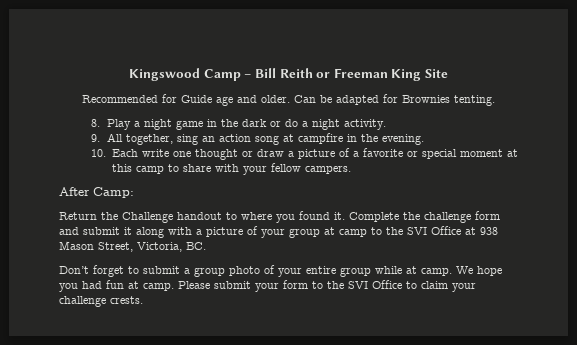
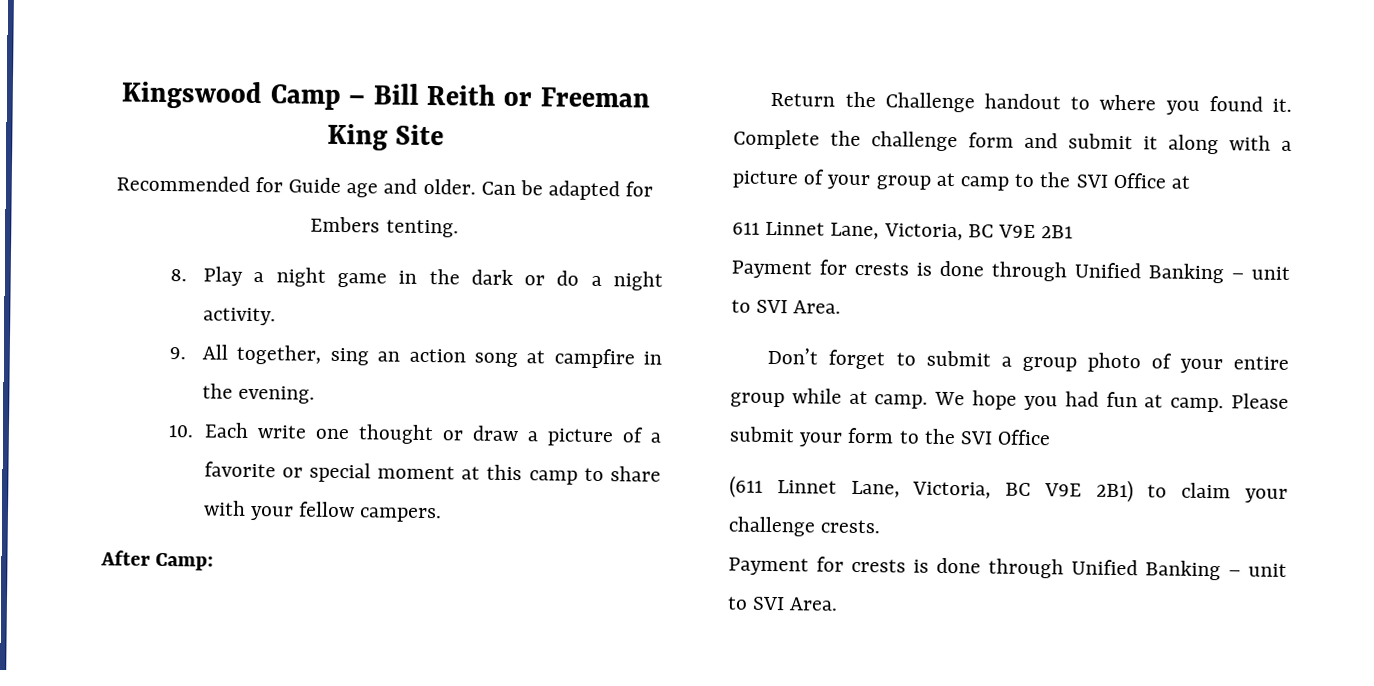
[402,95,450,103] Brownies -> [310,216,381,233] Embers
[480,227,498,235] [59,241,206,252] 938 Mason Street, Victoria, BC. -> [732,221,1074,241] [731,259,1290,284] [731,299,842,314] // 611 Linnet Lane, Victoria, BC V9E 2B1 // Payment for crests is done through Unified Banking – unit to SVI Area.
(402, 284) none -> [729,475,1134,503] // (611 Linnet Lane, Victoria, BC V9E 2B1)
(143, 300) none -> [728,556,1287,581] [727,596,839,611] // Payment for crests is done through Unified Banking – unit to SVI Area.

